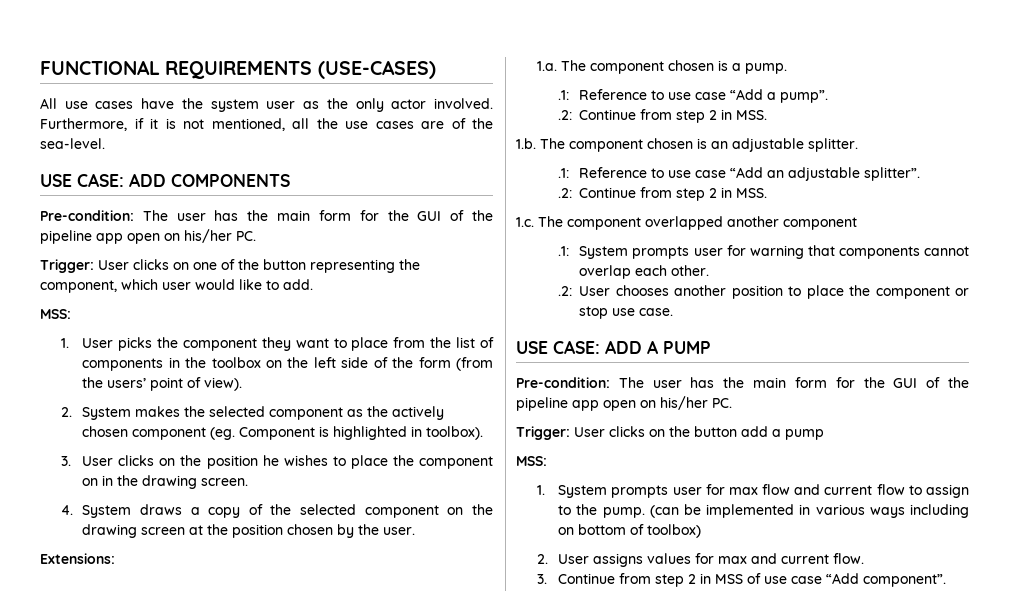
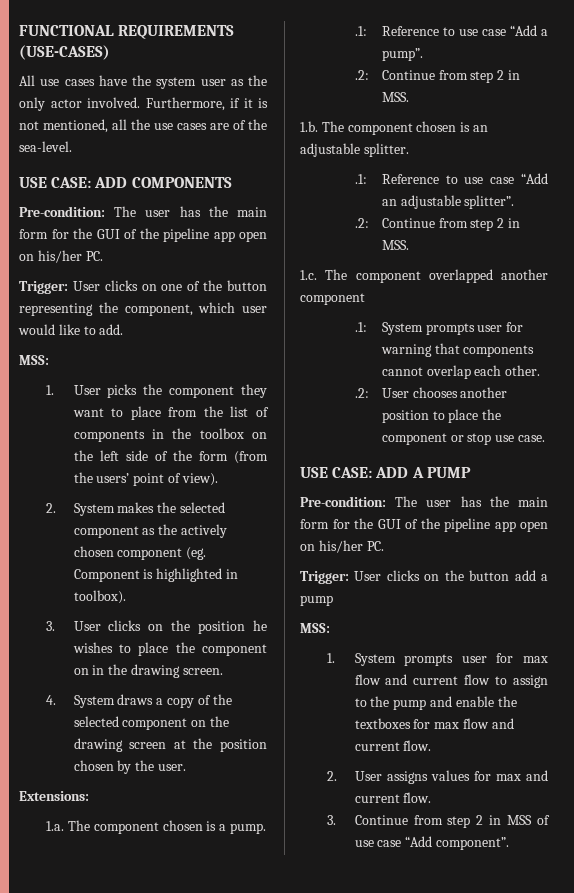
[602,504,969,518] [558,524,702,538] pump. (can be implemented in various ways including on bottom of toolbox) -> [393,696,517,710] [354,718,514,729] [354,740,432,751] pump and enable the textboxes for max flow and current flow.

